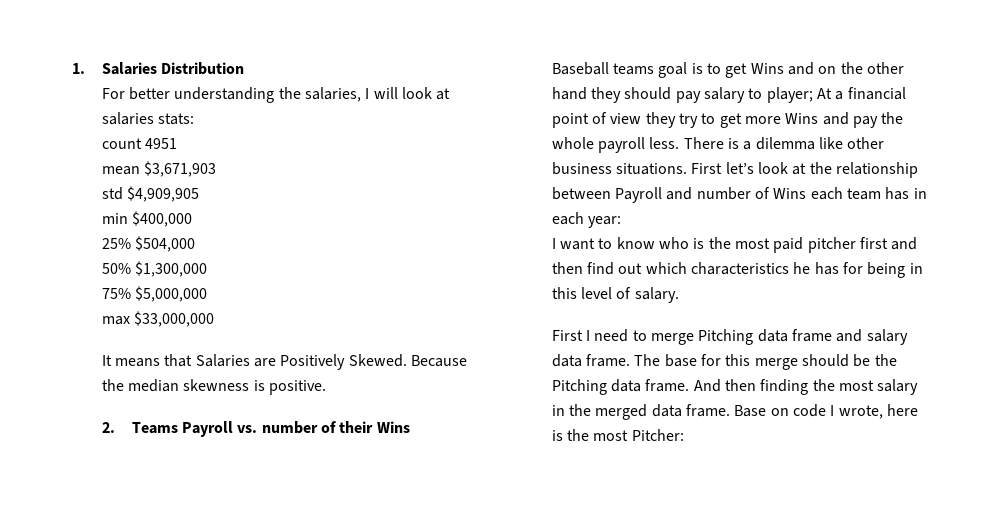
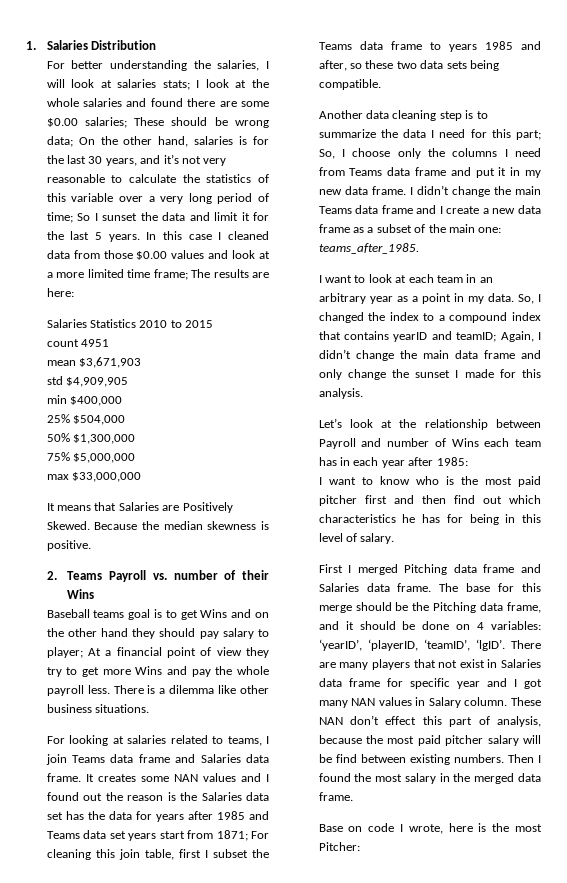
[158,113,195,125] stats: -> [162,79,269,90] [46,98,270,107] [46,117,269,128] [46,136,269,147] [46,154,227,166] [46,174,269,183] [46,193,269,204] [46,212,269,223] [46,231,269,242] [46,250,270,260] [46,269,269,280] [46,288,74,297] [46,319,214,328] stats; I look at the whole salaries and found there are some $0.00 salaries; These should be wrong data; On the other hand, salaries is for the last 30 years, and it’s not very reasonable to calculate the statistics of this variable over a very long period of time; So I sunset the data and limit it for the last 5 years. In this case I cleaned data from those $0.00 values and look at a more limited time frame; The results are here: // Salaries Statistics 2010 to 2015
[691,162,754,174] First let’s -> [46,735,270,746] [45,754,270,765] [46,773,269,782] [46,792,270,801] [46,811,269,822] [46,830,269,841] [46,849,269,860] [318,41,541,52] [318,60,499,71] [318,79,381,90] [318,110,488,121] [318,129,541,140] [318,148,541,159] [318,167,541,178] [318,185,541,197] [318,205,541,214] [318,224,502,233] [318,243,419,254] [318,274,493,283] [318,293,541,304] [318,312,541,323] [318,331,541,342] [318,349,541,361] [318,369,541,380] [318,388,363,399] [318,418,342,428] // For looking at salaries related to teams, I join Teams data frame and Salaries data frame. It creates some NAN values and I found out the reason is the Salaries data set has the data for years after 1985 and Teams data set years start from 1871; For cleaning this join table, first I subset the Teams data frame to years 1985 and after, so these two data sets being compatible. // Another data cleaning step is to summarize the data I need for this part; So, I choose only the columns I need from Teams data frame and put it in my new data frame. I didn’t change the main Teams data frame and I create a new data frame as a subset of the main one: teams_after_1985. // I want to look at each team in an arbitrary year as a point in my data. So, I changed the index to a compound index that contains yearID and teamID; Again, I didn’t change the main data frame and only change the sunset I made for this analysis. // Let’s
[588,216,622,228] year: -> [381,457,468,468] year after 1985:
[594,329,695,345] need to merge -> [357,564,398,575] merged
[866,329,908,345] salary -> [318,583,359,592] Salaries
[645,379,809,395] frame. And then finding -> [507,602,541,613] [318,621,541,630] [318,639,541,651] [318,659,541,670] [318,678,542,689] [318,697,541,708] [318,715,541,727] [318,735,541,746] [318,754,541,765] [318,773,351,782] frame, and it should be done on 4 variables: ‘yearID’, ‘playerID, ‘teamID’, ‘lgID’. There are many players that not exist in Salaries data frame for specific year and I got many NAN values in Salary column. These NAN don’t effect this part of analysis, because the most paid pitcher salary will be find between existing numbers. Then I found
(731, 410) none -> (353, 796) //

